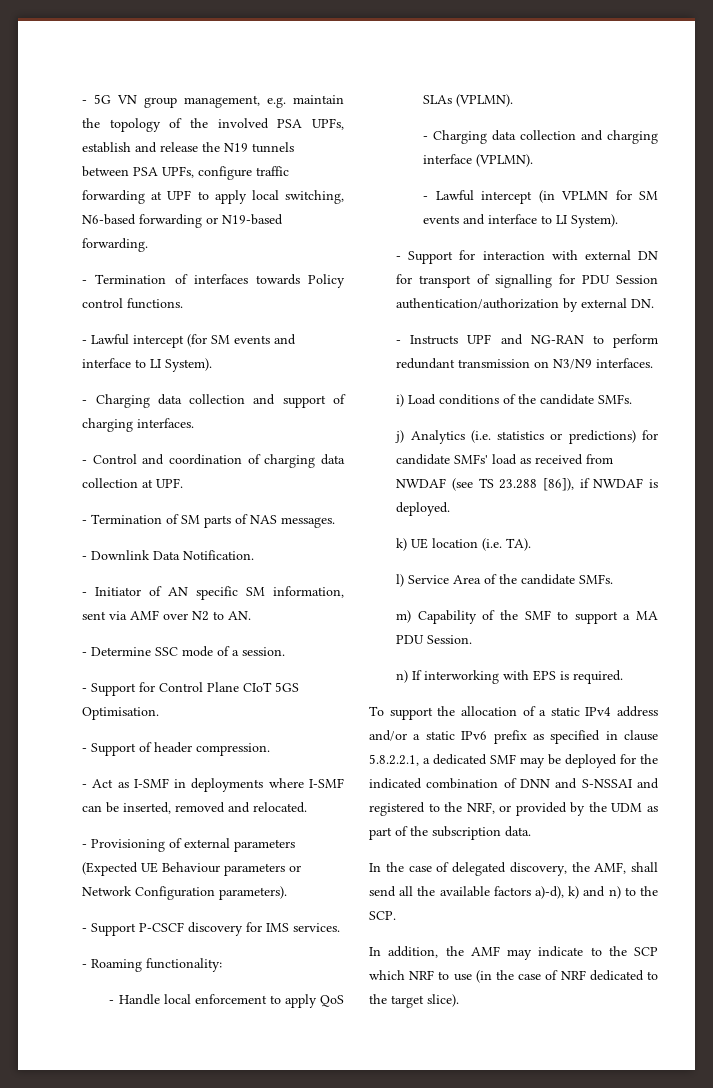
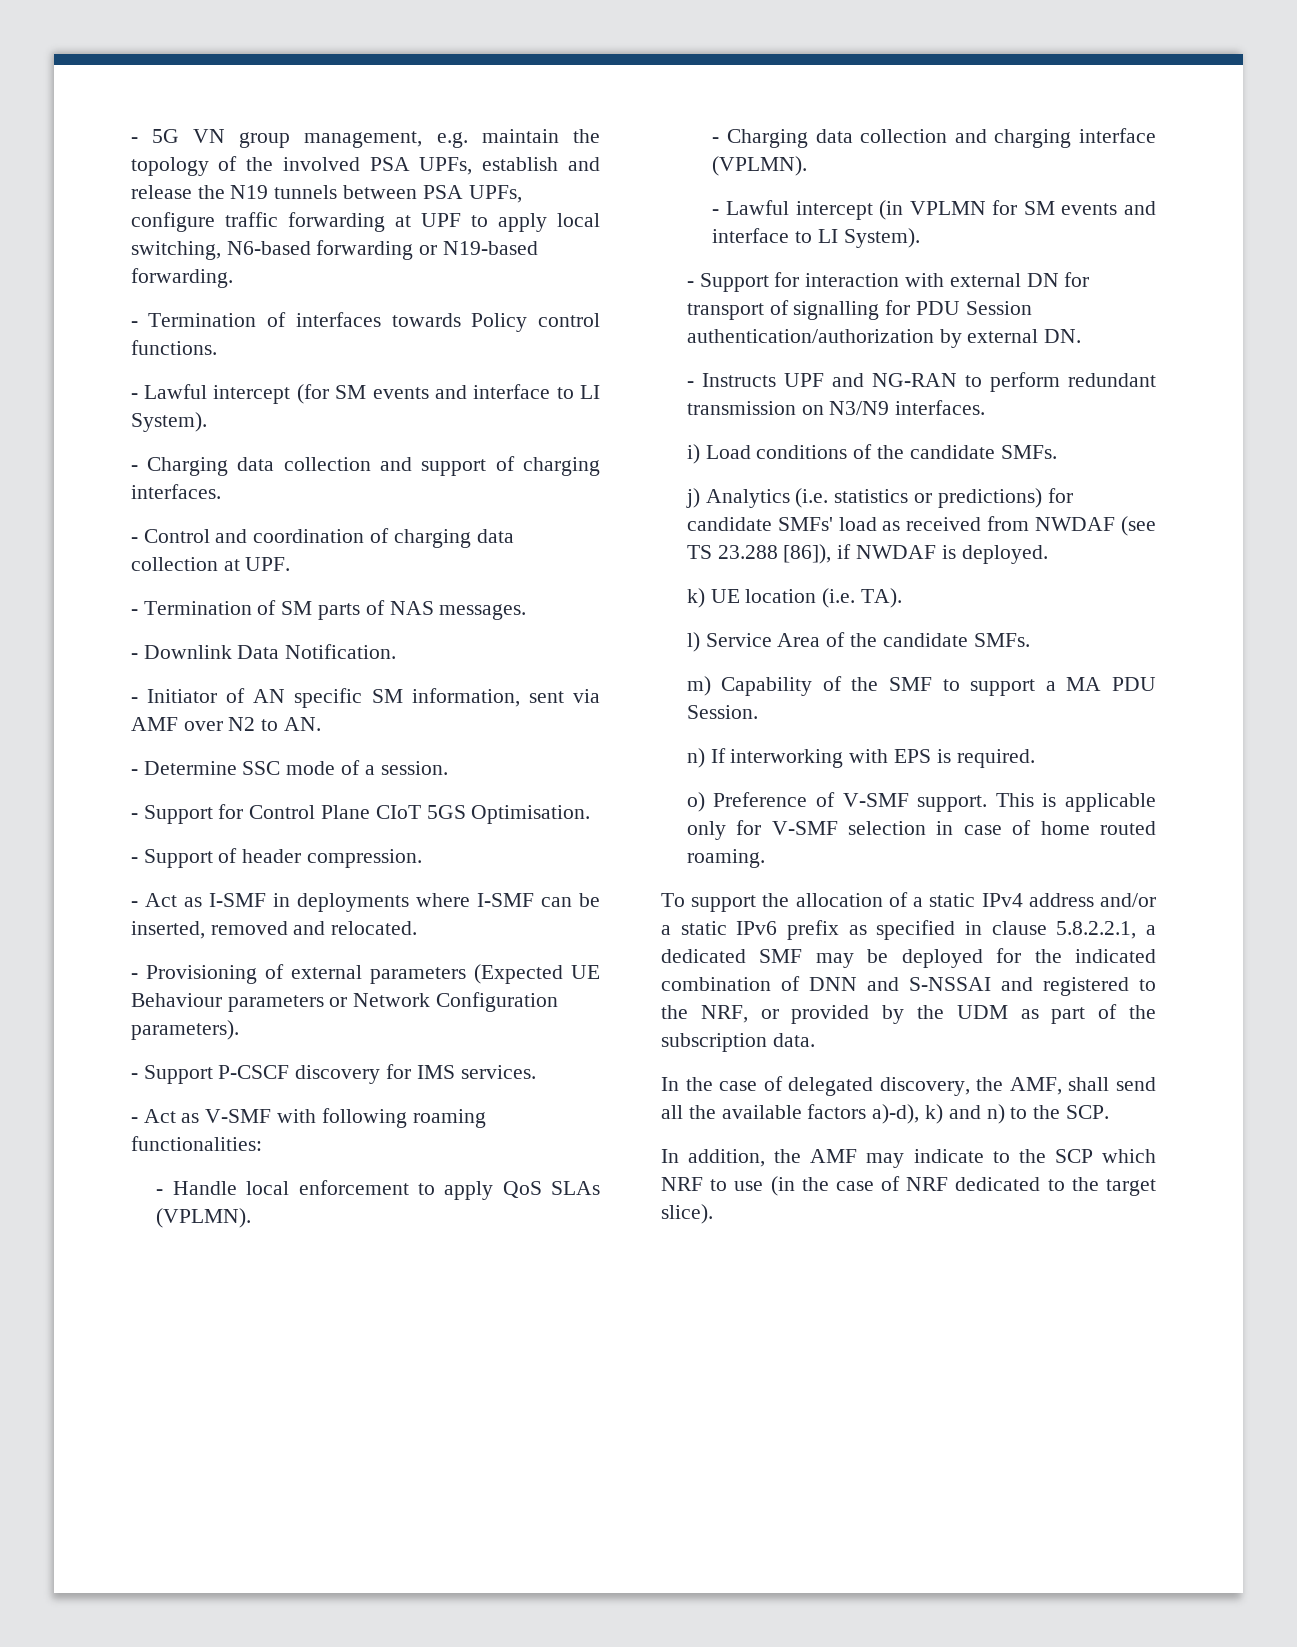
[91,958,223,972] Roaming functionality: -> [143,1108,486,1128] [130,1136,262,1151] Act as V-SMF with following roaming functionalities:
(624, 677) none -> [686,792,1156,812] [686,820,1156,840] [686,849,765,868] // o) Preference of V-SMF support. This is applicable only for V-SMF selection in case of home routed roaming.

